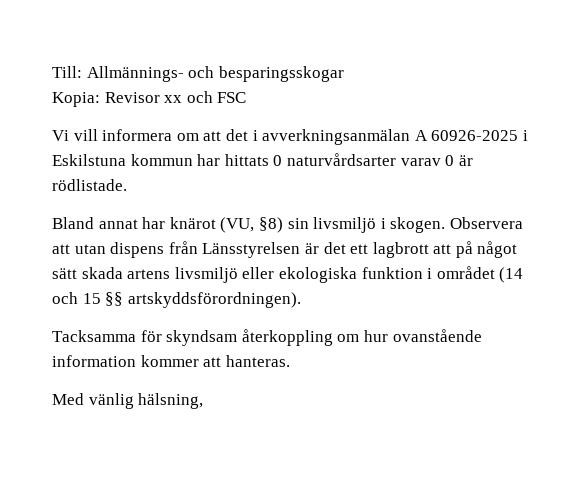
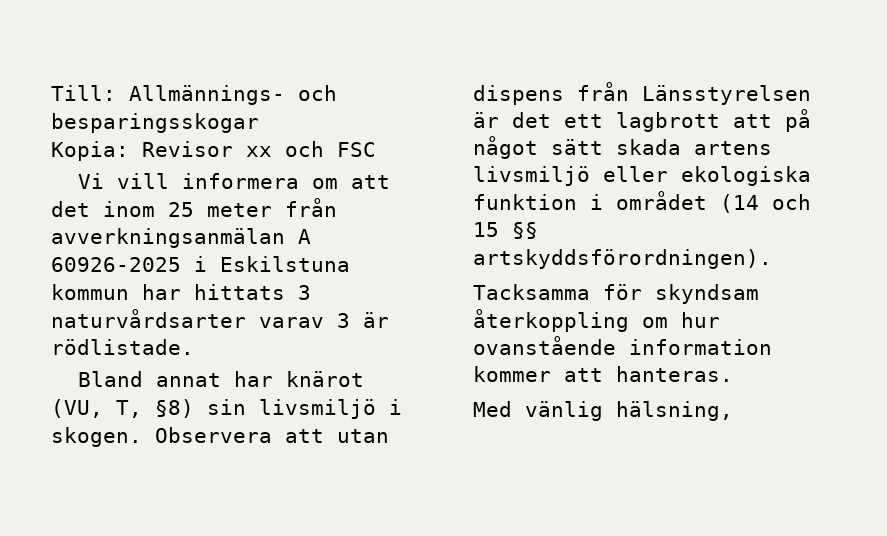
[252,130,258,141] i -> [103,198,337,217] inom 25 meter från
[273,155,283,166] 0 -> [298,285,311,300] 3
[445,155,455,166] 0 -> [337,313,350,328] 3
(255, 225) none -> [116,400,142,418] T,

